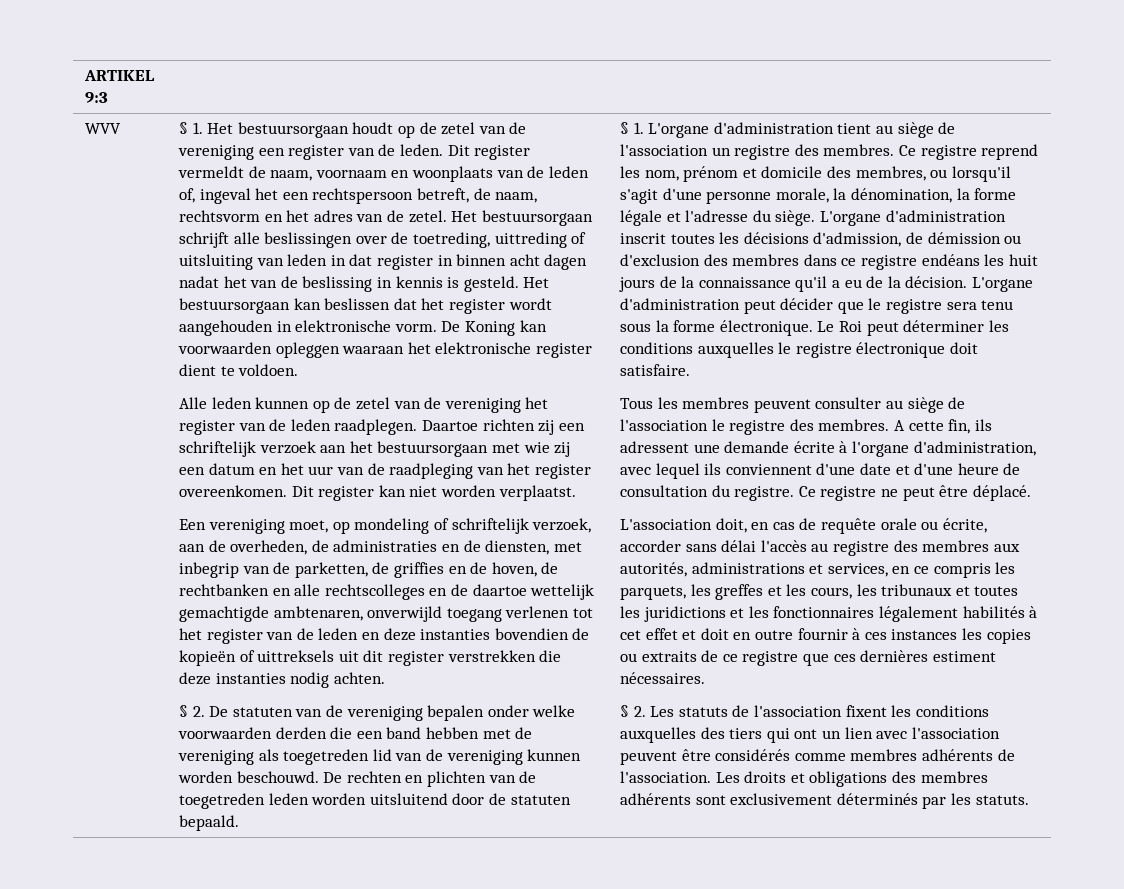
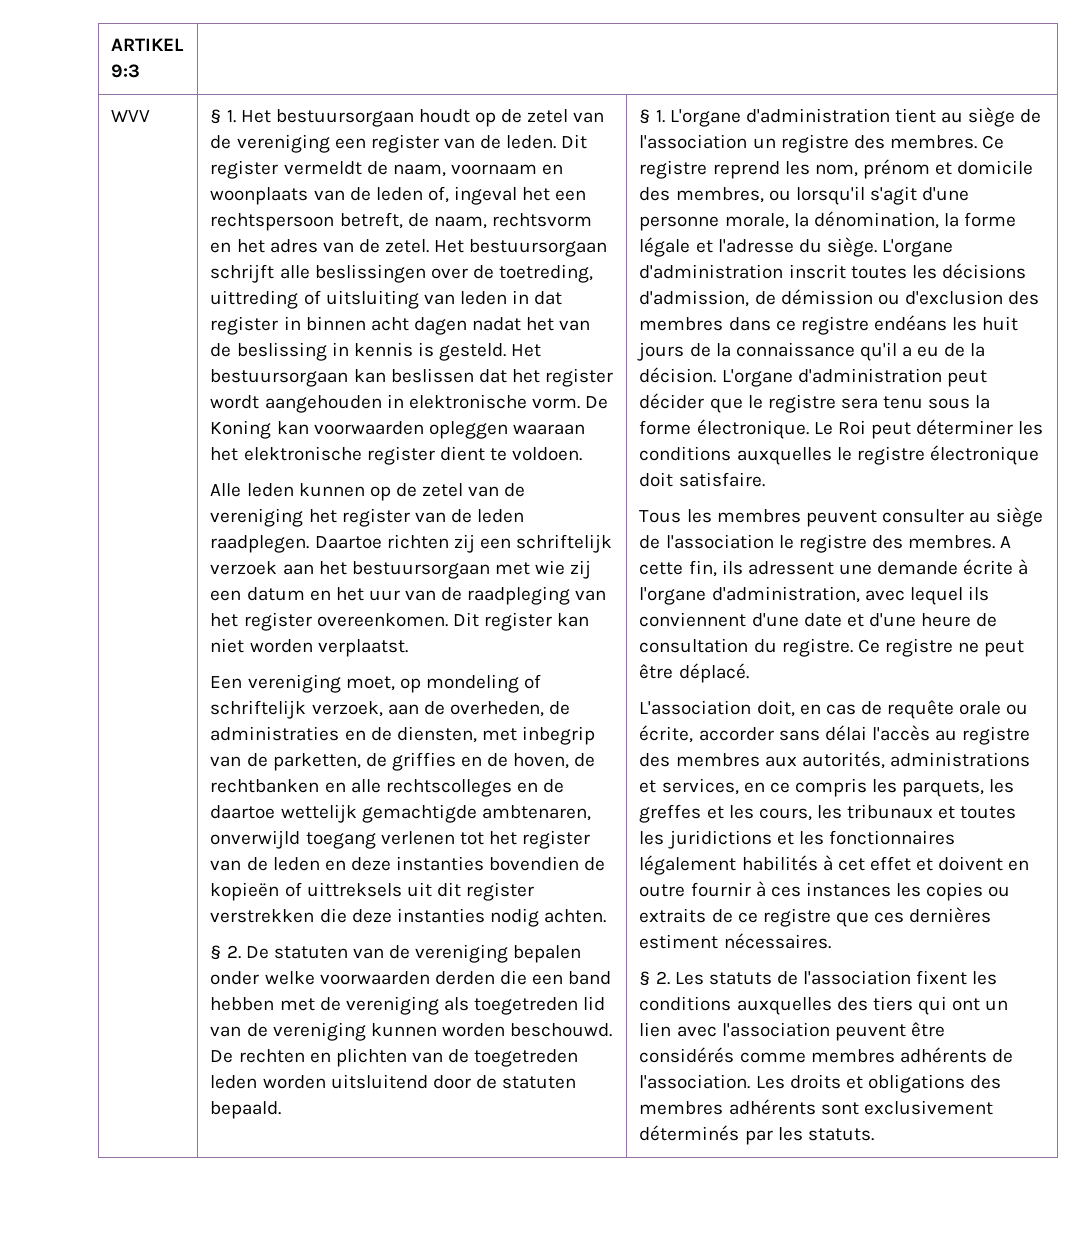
[700,628,729,640] doit -> [938,856,1004,871] doivent

